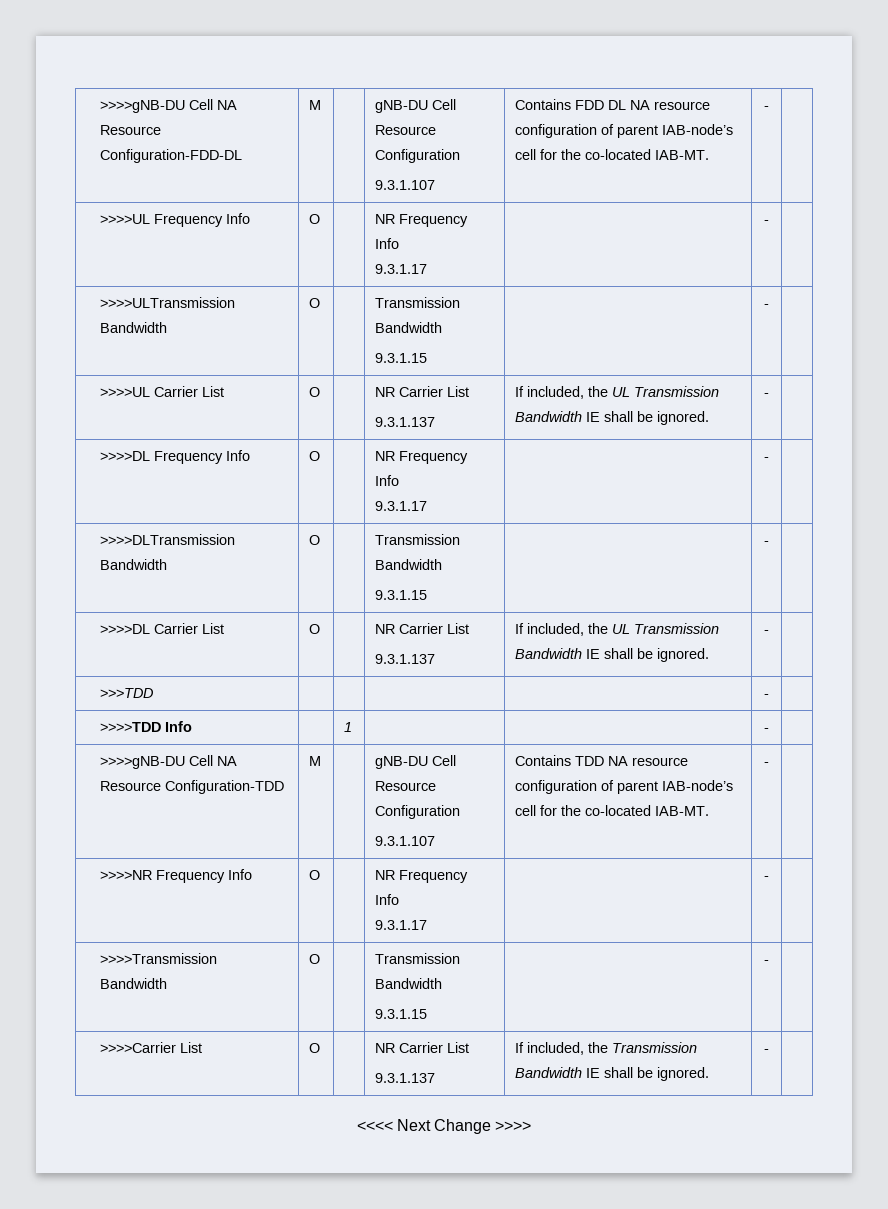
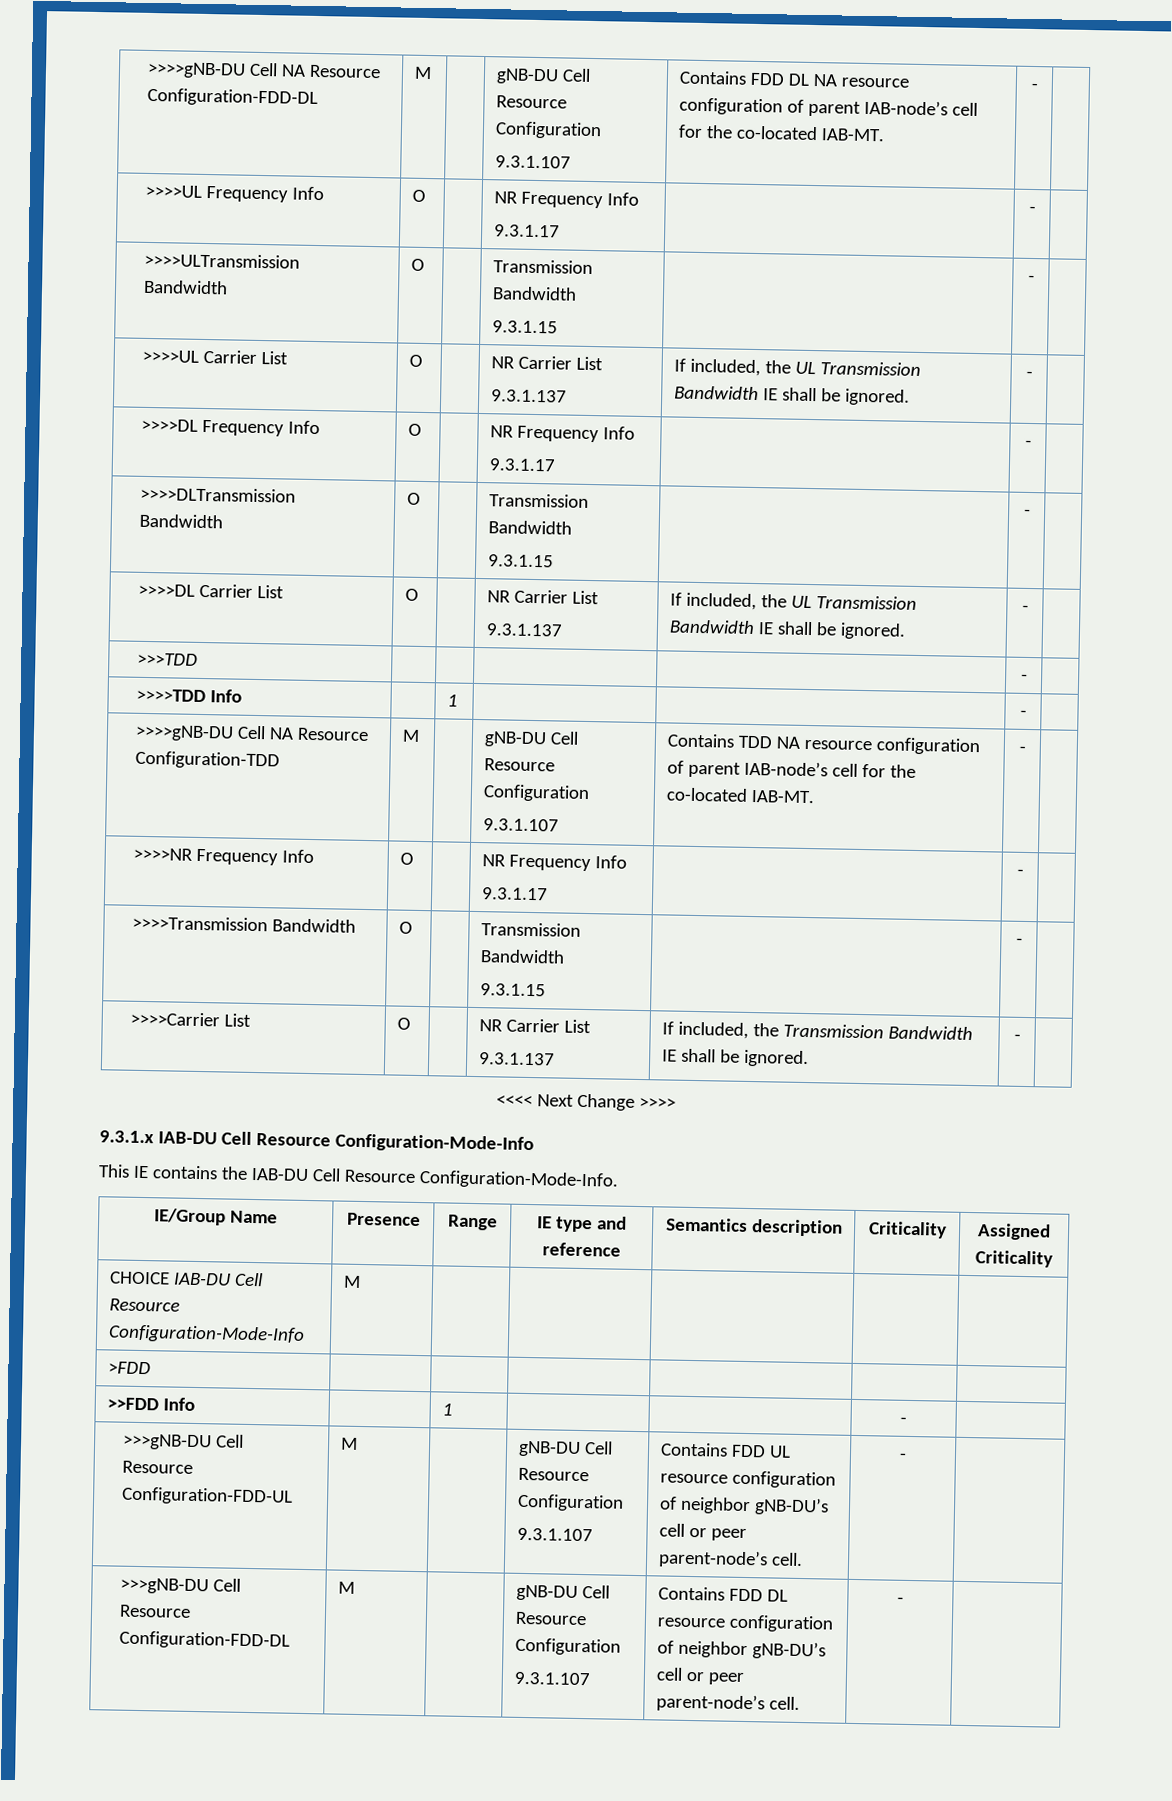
(532, 1126) none -> [99,1130,534,1154] [98,1164,619,1190] [154,1208,278,1226] [346,1212,421,1227] [447,1214,498,1231] [537,1216,627,1233] [541,1242,621,1257] [665,1217,843,1237] [867,1221,947,1239] [977,1223,1051,1241] [974,1250,1053,1268] [109,1271,265,1287] [109,1298,181,1312] [108,1324,306,1344] [343,1275,362,1288] [108,1361,152,1375] [107,1397,196,1411] [442,1403,454,1416] [900,1416,907,1424] [122,1433,245,1451] [122,1460,194,1474] [121,1486,294,1506] [340,1437,359,1450] [518,1440,614,1457] [518,1467,590,1482] [517,1493,625,1512] [517,1527,594,1542] [660,1442,792,1458] [660,1470,837,1489] [659,1496,830,1516] [659,1523,748,1542] [658,1549,804,1569] [899,1452,907,1460] [120,1577,242,1595] [119,1604,192,1618] [119,1630,291,1650] [338,1581,356,1594] [516,1584,611,1601] [515,1611,588,1626] [515,1637,622,1656] [514,1671,591,1686] [658,1586,789,1602] [657,1614,835,1633] [657,1640,827,1660] [656,1667,746,1686] [656,1693,801,1713] [897,1596,904,1604] // 9.3.1.x IAB-DU Cell Resource Configuration-Mode-Info // This IE contains the IAB-DU Cell Resource Configuration-Mode-Info. // IE/Group Name | Presence | Range | IE type and reference | Semantics description | Criticality | Assigned Criticality // CHOICE IAB-DU Cell Resource Configuration-Mode-Info | M | | | | | // >FDD | | | | | | // >>FDD Info | | 1 | | | - | // >>>gNB-DU Cell Resource Configuration-FDD-UL | M | | gNB-DU Cell Resource Configuration // 9.3.1.107 | Contains FDD UL resource configuration of neighbor gNB-DU’s cell or peer parent-node’s cell. | - | // >>>gNB-DU Cell Resource Configuration-FDD-DL | M | | gNB-DU Cell Resource Configuration // 9.3.1.107 | Contains FDD DL resource configuration of neighbor gNB-DU’s cell or peer parent-node’s cell. | - |

